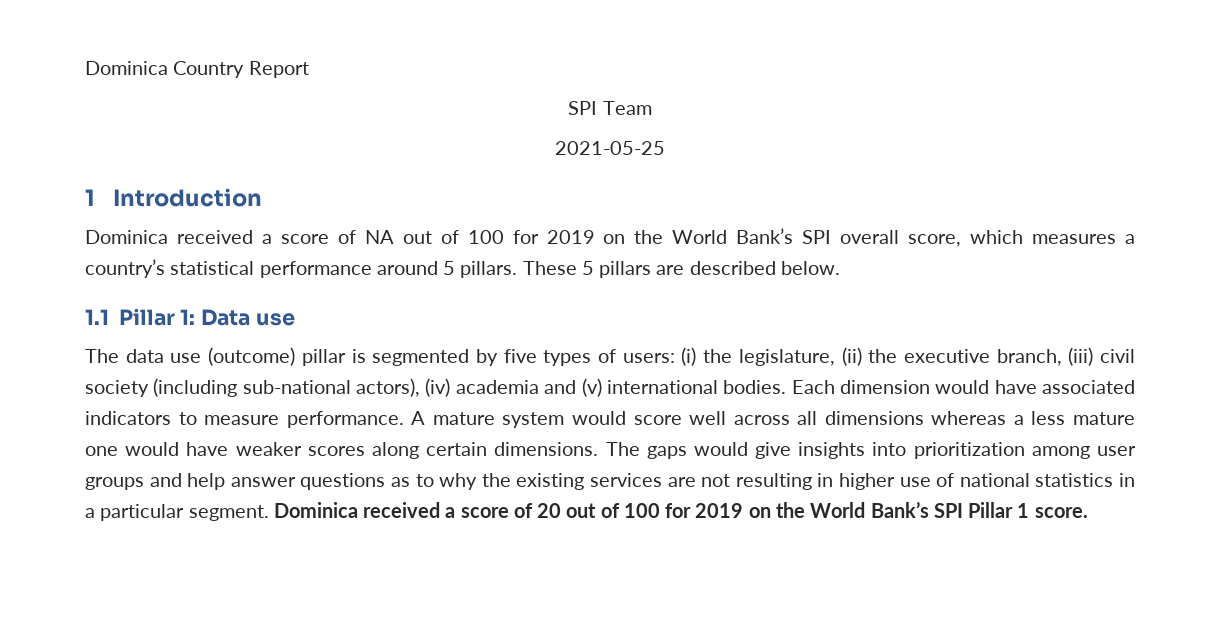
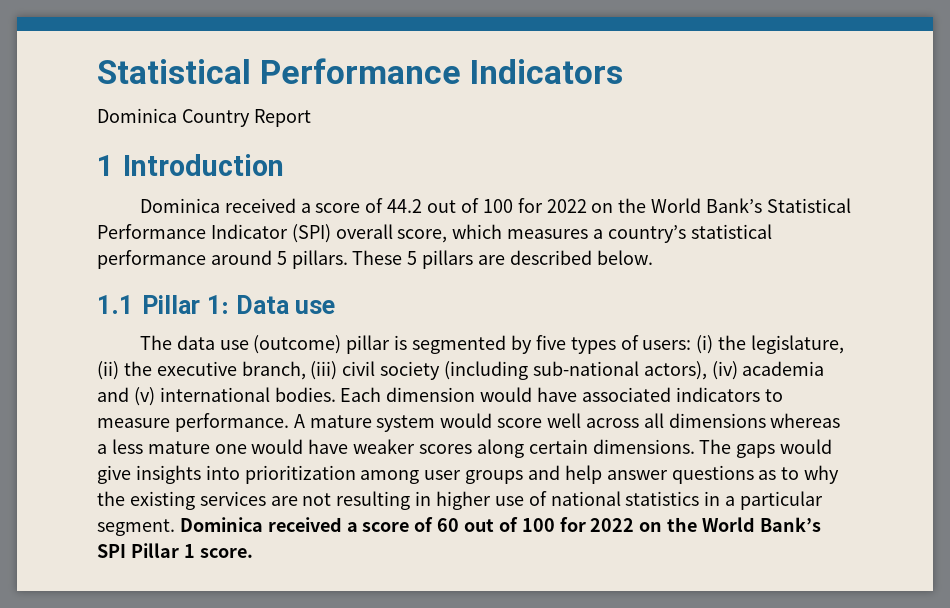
(85, 68) none -> [97,58,624,84] Statistical Performance Indicators //
[568,101,652,115] [555,141,665,155] // SPI Team // 2021-05-25 -> (311, 118) none
[364,228,832,244] NA out of 100 for 2019 on the World Bank’s SPI -> [387,198,851,213] [97,224,331,243] 44.2 out of 100 for 2022 on the World Bank’s Statistical Performance Indicator (SPI)
[537,503,744,518] 20 out of 100 for 2019 -> [437,517,635,532] 60 out of 100 for 2022

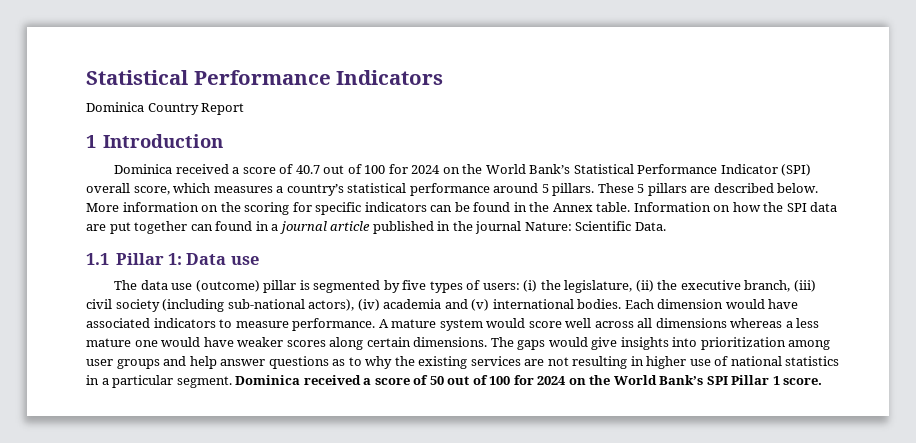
[387,198,587,213] 44.2 out of 100 for 2022 -> [295,164,441,174] 40.7 out of 100 for 2024
(653, 257) none -> [86,202,838,215] [86,221,666,234] More information on the scoring for specific indicators can be found in the Annex table. Information on how the SPI data are put together can found in a journal article published in the journal Nature: Scientific Data.
[437,517,635,532] 60 out of 100 for 2022 -> [429,375,567,385] 50 out of 100 for 2024

